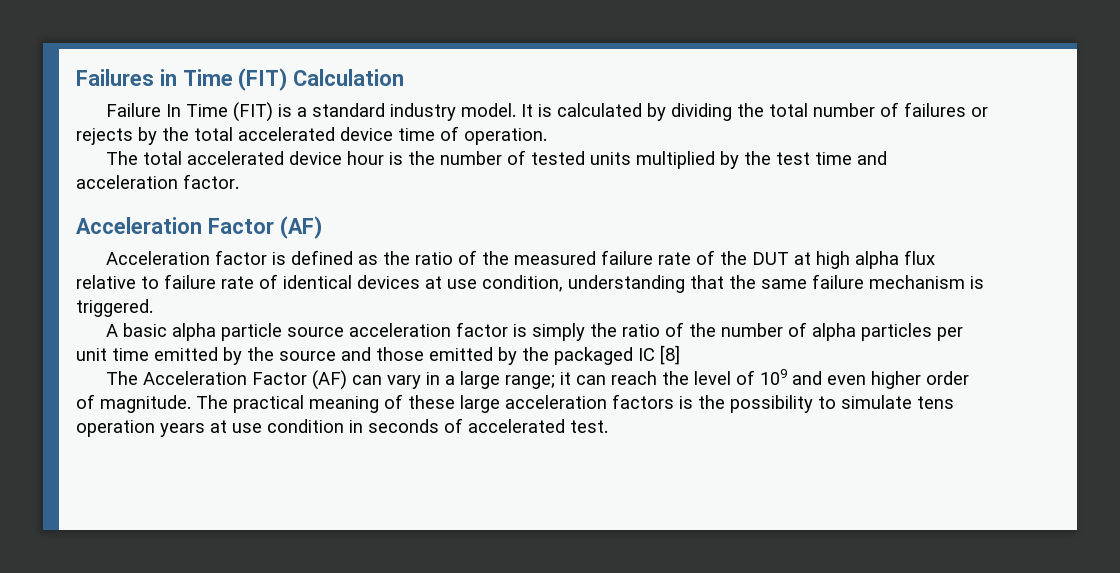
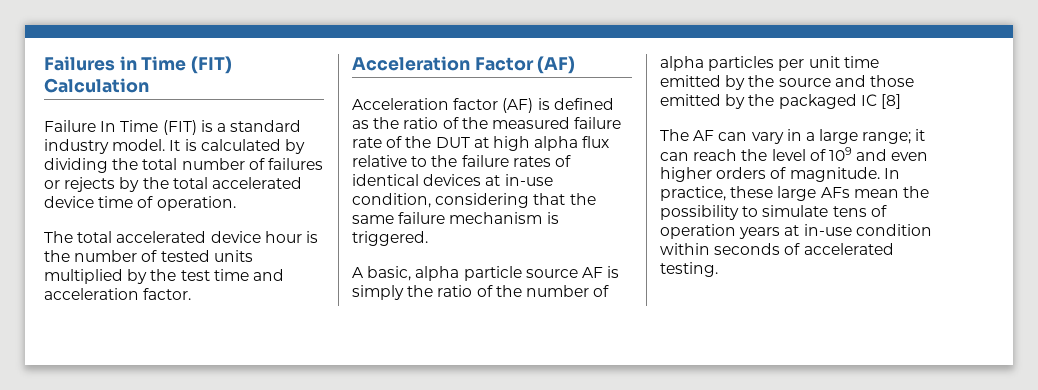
(267, 257) none -> [502,98,534,113] (AF)
[164,274,254,289] failure rate -> [431,155,551,167] the failure rates
[447,275,685,293] use condition, understanding -> [504,174,553,186] [352,193,530,208] in-use condition, considering
[122,323,167,337] basic -> [367,266,412,281] basic,
[348,322,508,337] acceleration factor -> [581,267,603,278] AF
[142,370,347,390] Acceleration Factor (AF) -> [693,130,715,141] AF
[925,371,969,385] order -> [716,167,767,179] orders
[196,394,693,413] The practical meaning of these large acceleration factors is -> [883,168,900,179] [660,186,899,201] In practice, these large AFs mean
(954, 402) none -> [870,205,887,217] of
[232,419,363,433] use condition in -> [803,224,932,236] [660,243,710,255] in-use condition within
[570,420,608,433] test. -> [660,262,718,277] testing.

